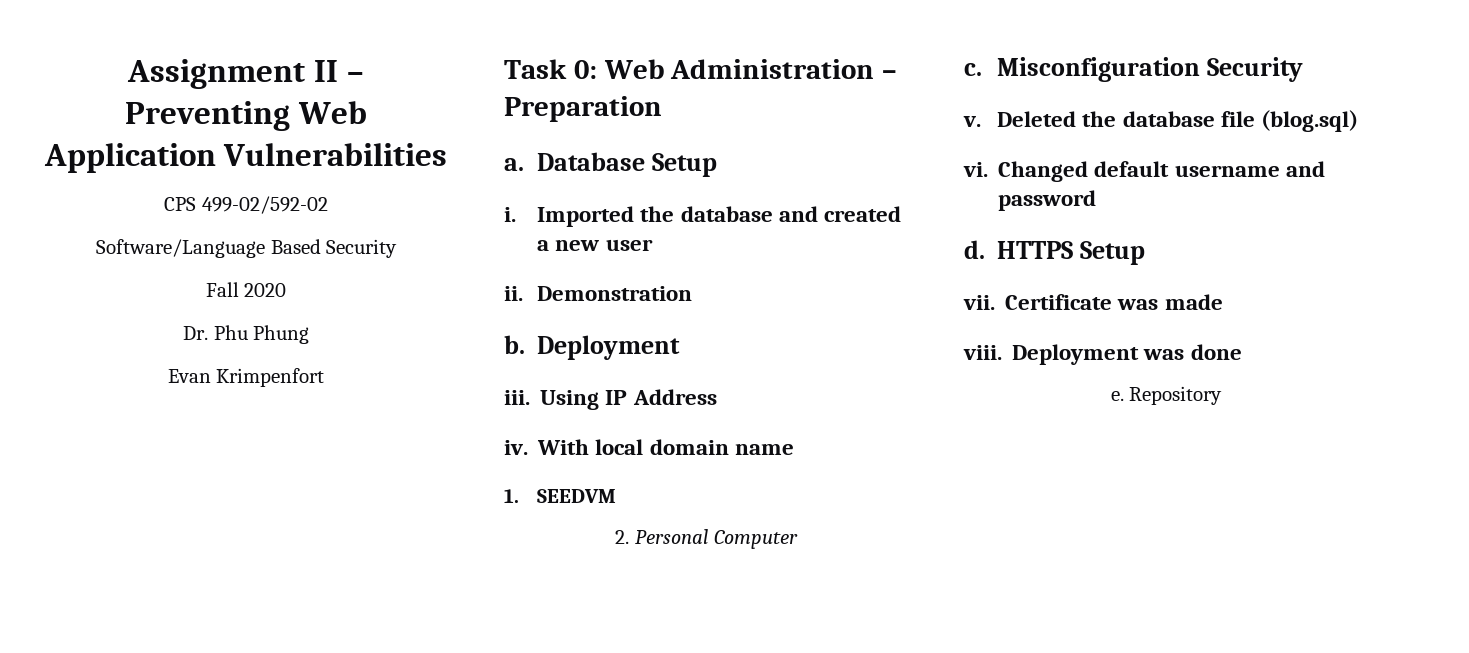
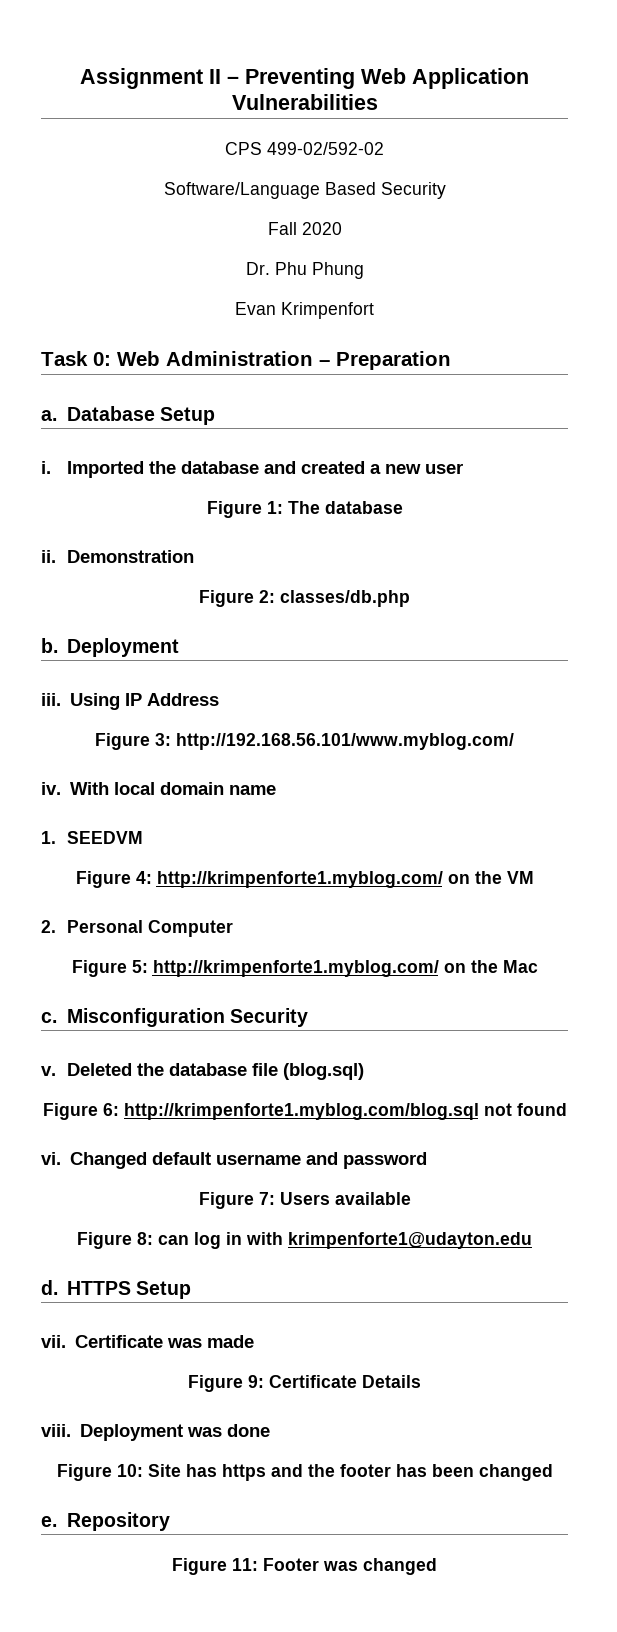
(653, 245) none -> [206,501,403,518] // Figure 1: The database
(693, 293) none -> [199,590,410,607] // Figure 2: classes/db.php
(717, 397) none -> [95,733,514,750] // Figure 3: http://192.168.56.101/www.myblog.com/
[615,529,798,549] 2. Personal Computer -> [75,871,534,888] [41,920,234,937] [71,960,538,977] Figure 4: http://krimpenforte1.myblog.com/ on the VM // 2. Personal Computer // Figure 5: http://krimpenforte1.myblog.com/ on the Mac
(1359, 121) none -> [42,1103,567,1120] // Figure 6: http://krimpenforte1.myblog.com/blog.sql not found
(1097, 200) none -> [198,1192,411,1209] [77,1232,532,1249] // Figure 7: Users available // Figure 8: can log in with krimpenforte1@udayton.edu
(1223, 302) none -> [188,1375,421,1392] // Figure 9: Certificate Details
[1110,386,1223,405] e. Repository -> [56,1464,553,1481] [41,1512,171,1531] [172,1558,437,1575] Figure 10: Site has https and the footer has been changed // e. Repository // Figure 11: Footer was changed

